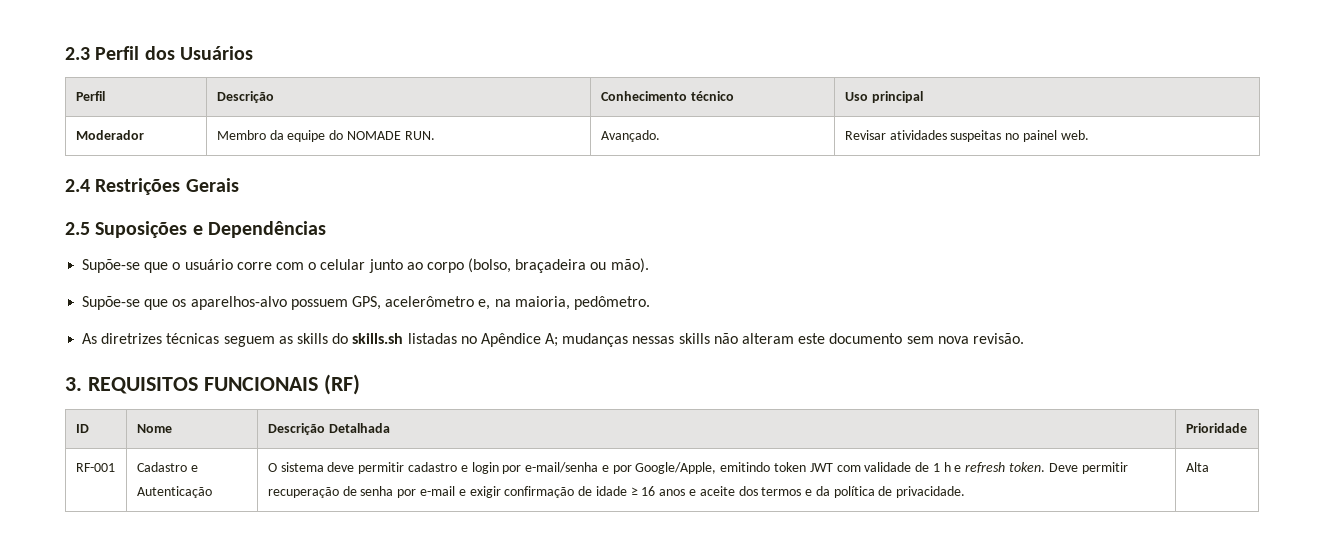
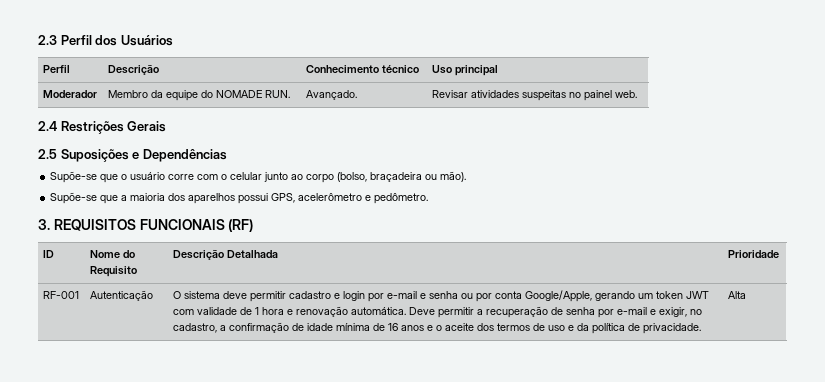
[172,296,650,310] [82,333,1024,347] os aparelhos-alvo possuem GPS, acelerômetro e, na maioria, pedômetro. // As diretrizes técnicas seguem as skills do skills.sh listadas no Apêndice A; mudanças nessas skills não alteram este documento sem nova revisão. -> [121,193,429,204] a maioria dos aparelhos possui GPS, acelerômetro e pedômetro.
(172, 428) none -> [123,250,136,258] [90,266,138,277] do Requisito
[136,462,198,472] Cadastro e -> (80, 295) none
[525,462,771,474] e-mail/senha e por Google/Apple, emitindo -> [387,290,654,302] e-mail e senha ou por conta Google/Apple, gerando um
[943,462,1046,473] h e refresh token. -> [262,306,407,317] hora e renovação automática.
(1128, 468) none -> [477,309,484,315] a
[469,486,501,498] exigir -> [659,307,703,317] [173,323,227,333] exigir, no cadastro, a
[630,487,638,496] ≥ -> [336,323,386,331] mínima de
(696, 492) none -> [436,325,443,331] o
(802, 491) none -> [533,323,566,331] de uso

